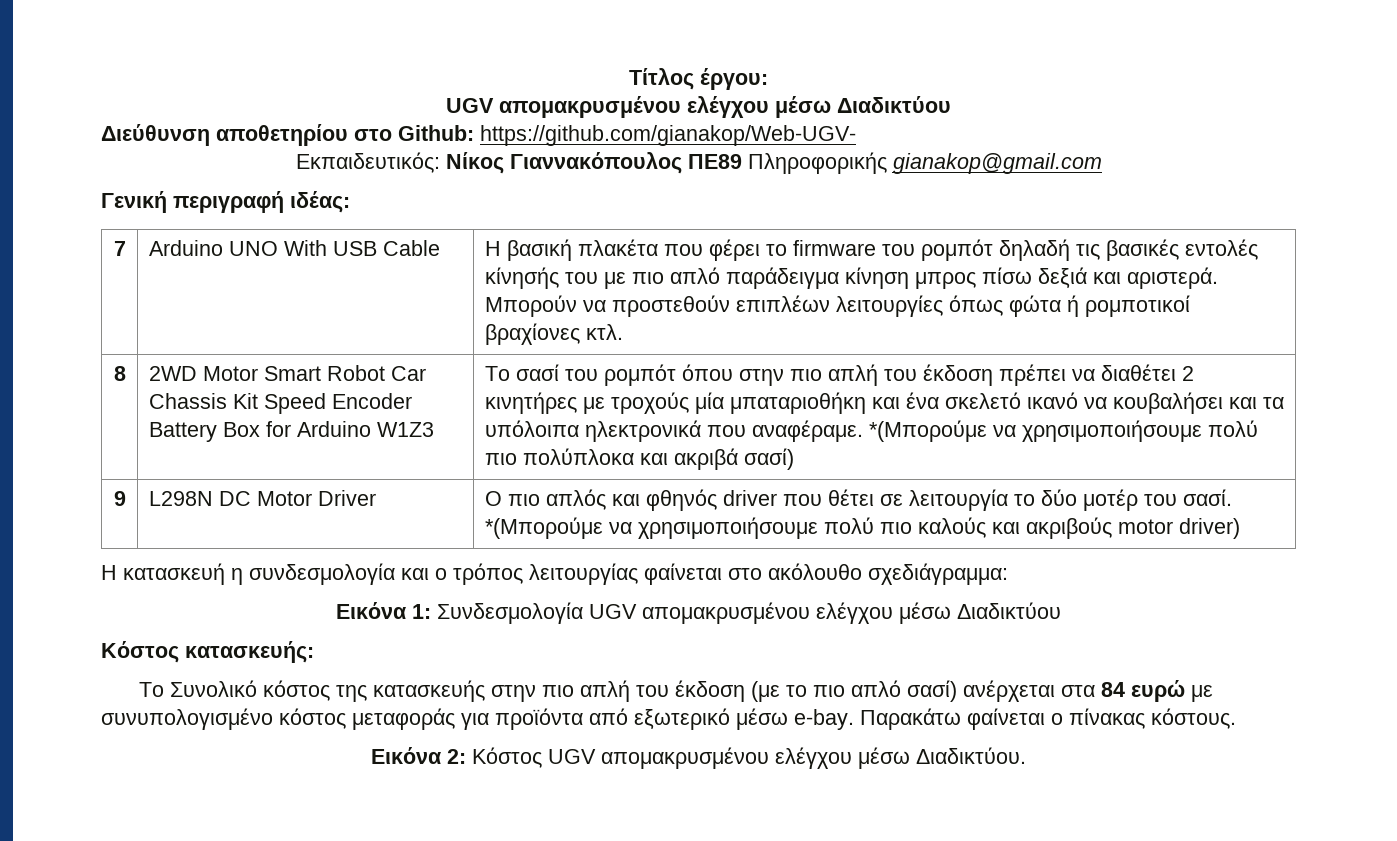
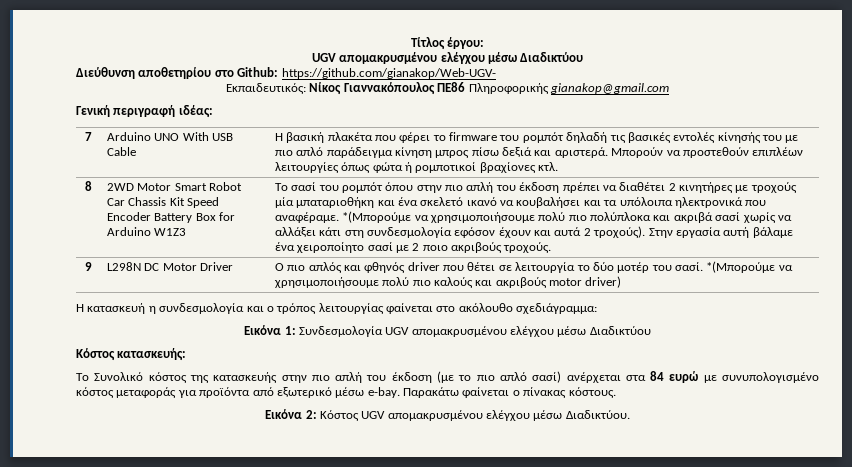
[687,154,742,169] ΠΕ89 -> [437,82,466,92] ΠΕ86
[743,448,794,470] σασί) -> [715,212,792,223] [274,226,793,238] [274,242,552,253] σασί χωρίς να αλλάξει κάτι στη συνδεσμολογία εφόσον έχουν και αυτά 2 τροχούς). Στην εργασία αυτή βάλαμε ένα χειροποίητο σασί με 2 ποιο ακριβούς τροχούς.

